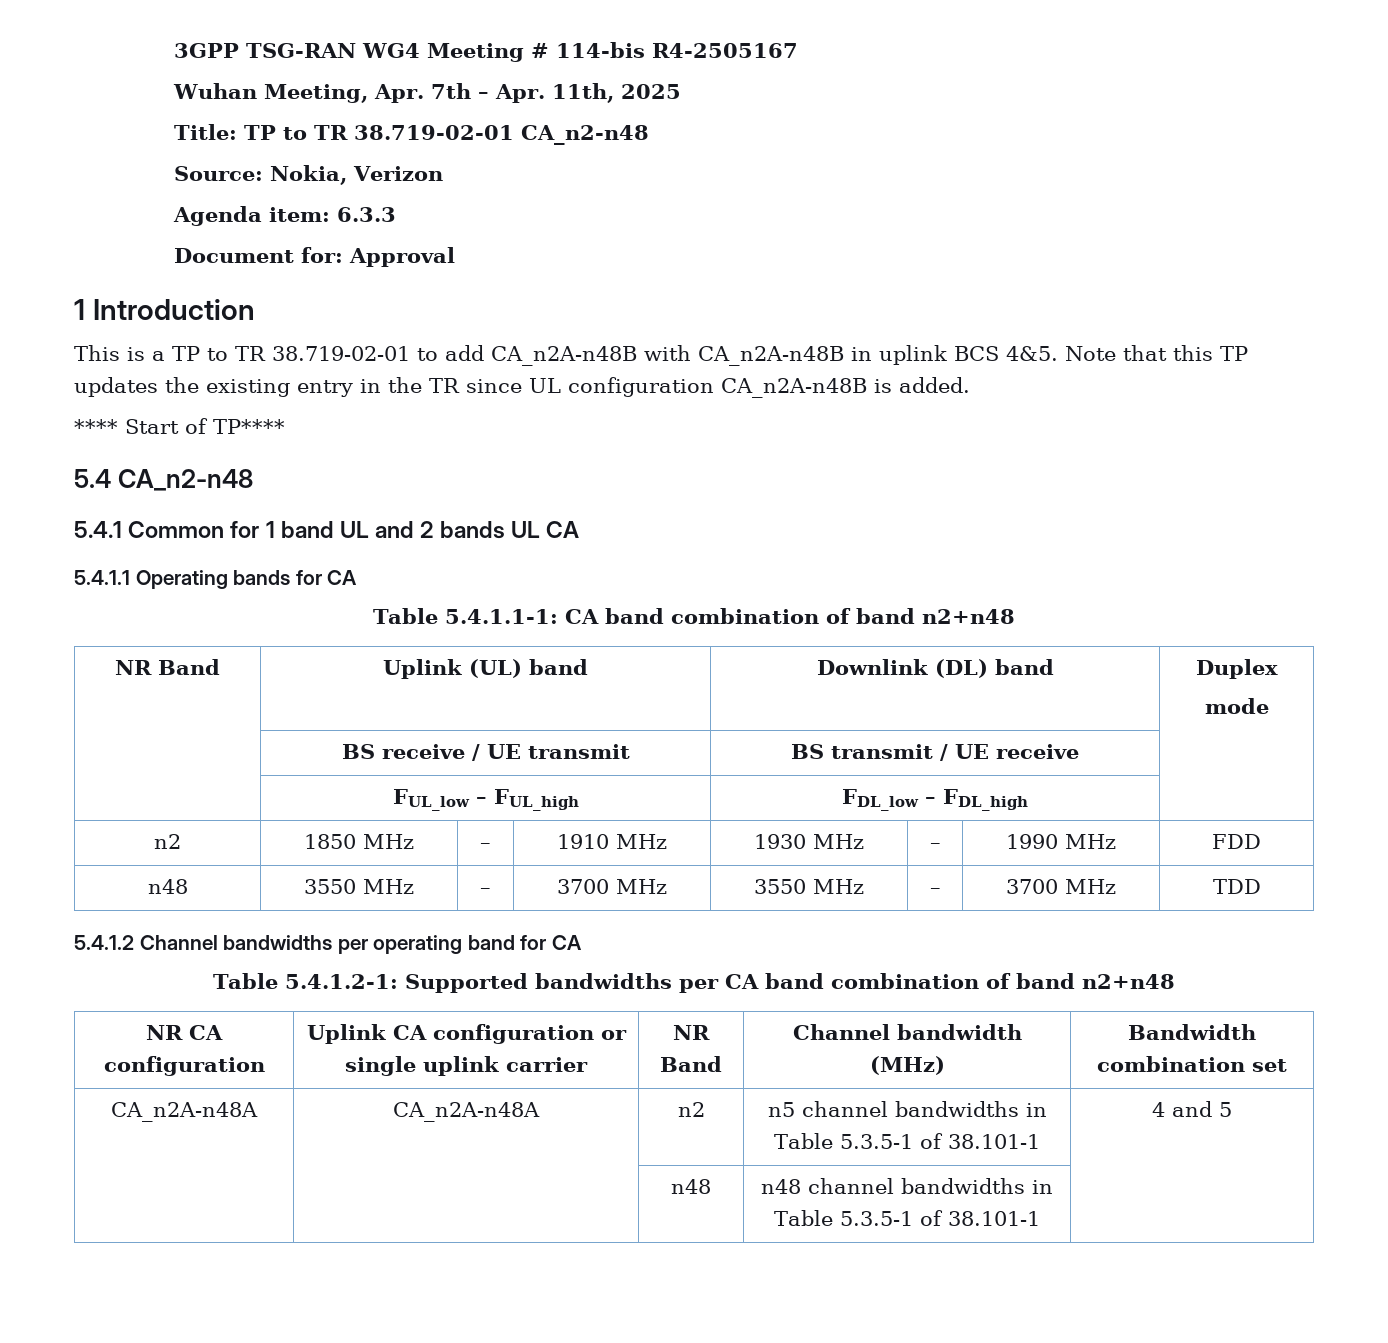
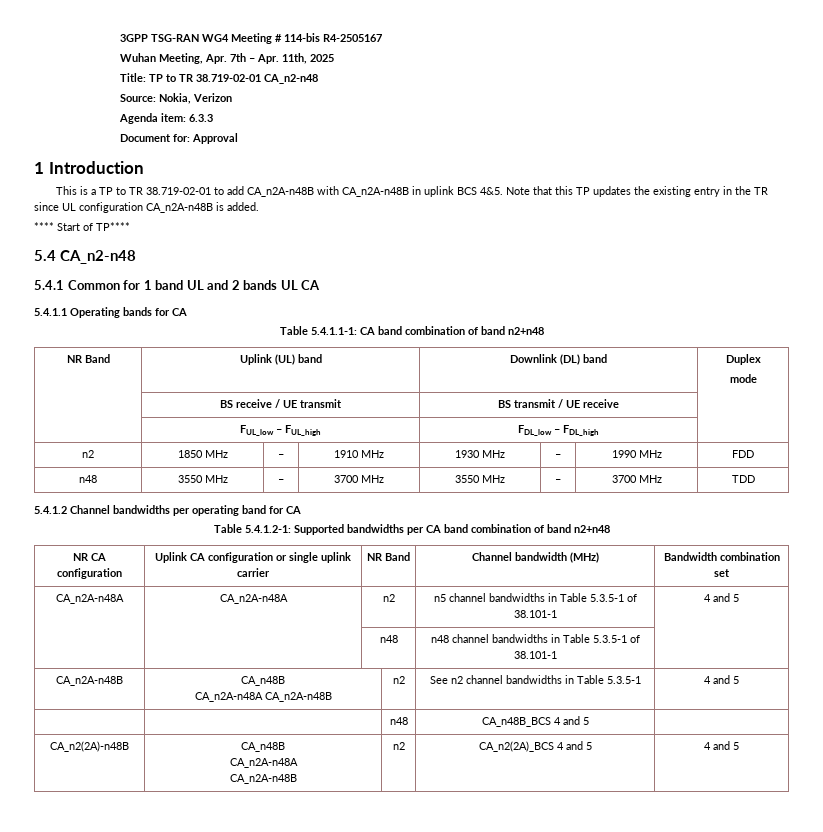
(1040, 1218) none -> [56,676,123,686] [240,676,285,686] [194,692,332,702] [392,676,405,684] [429,675,641,684] [704,675,739,684] [389,717,408,725] [481,716,589,727] [50,741,129,752] [240,742,285,752] [229,758,298,768] [229,774,297,784] [392,742,405,750] [478,741,592,752] [704,741,739,750] // CA_n2A-n48B | CA_n48B // CA_n2A-n48A CA_n2A-n48B | n2 | See n2 channel bandwidths in Table 5.3.5-1 | 4 and 5 // | | n48 | CA_n48B_BCS 4 and 5 | // CA_n2(2A)-n48B | CA_n48B // CA_n2A-n48A // CA_n2A-n48B | n2 | CA_n2(2A)_BCS 4 and 5 | 4 and 5

